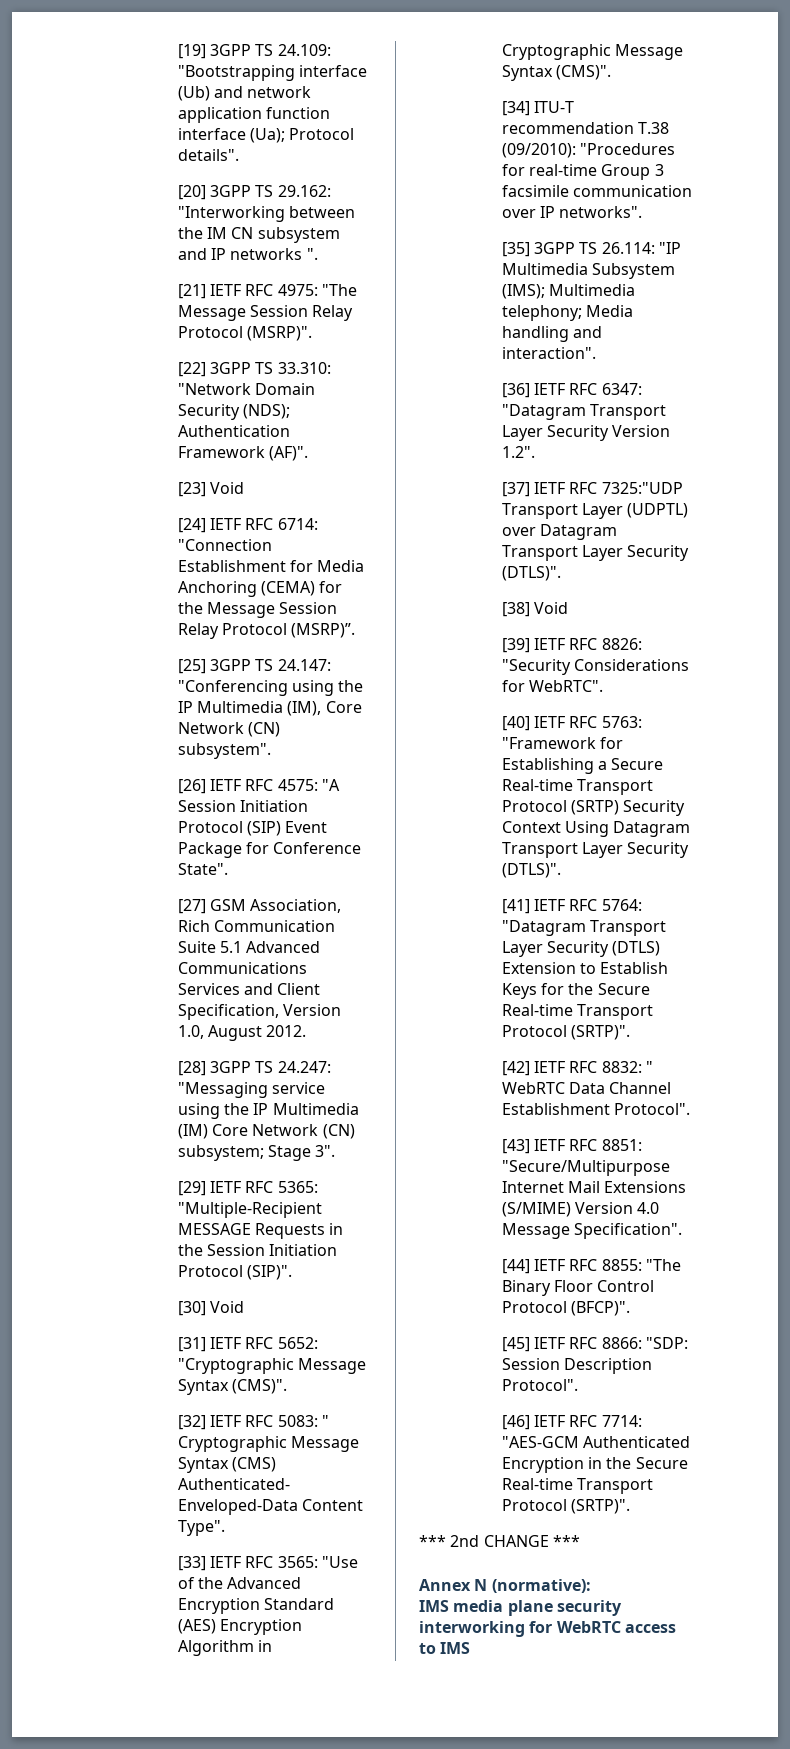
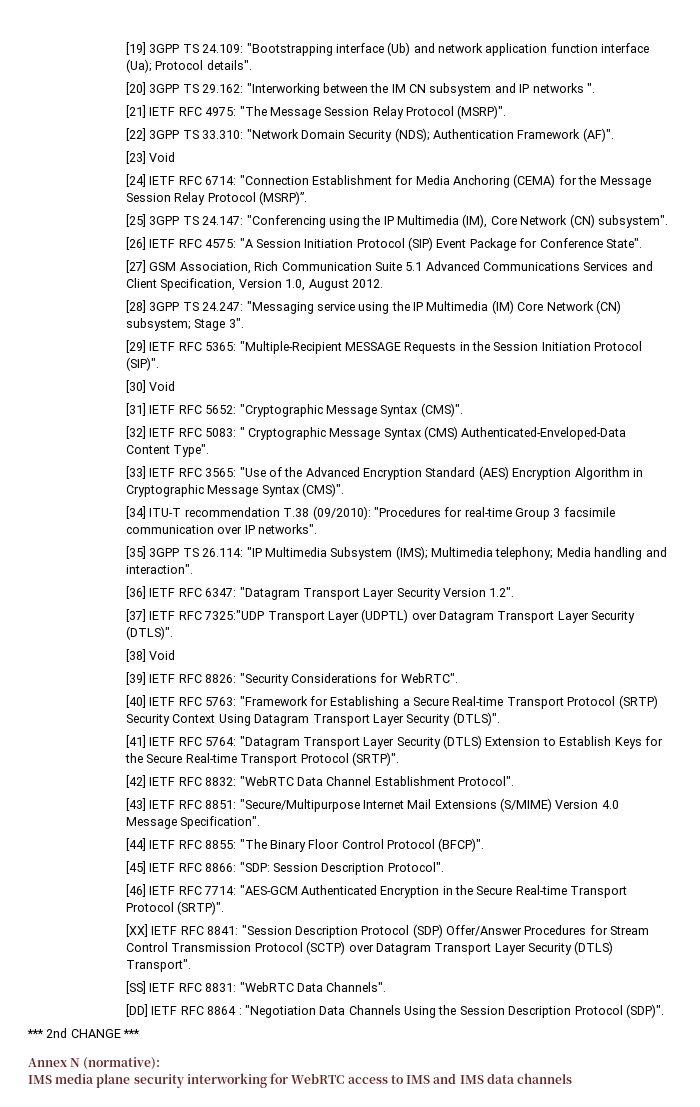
[646,1061,654,1073] [501,1082,565,1094] " WebRTC -> [239,776,294,786] "WebRTC
(631, 1506) none -> [126,924,650,938] [126,941,614,955] [126,959,192,972] [126,981,387,994] [126,1004,664,1018] // [XX] IETF RFC 8841: "Session Description Protocol (SDP) Offer/Answer Procedures for Stream Control Transmission Protocol (SCTP) over Datagram Transport Layer Security (DTLS) Transport". // [SS] IETF RFC 8831: "WebRTC Data Channels". // [DD] IETF RFC 8864 : "Negotiation Data Channels Using the Session Description Protocol (SDP)".
(471, 1648) none -> [433,1073,573,1084] and IMS data channels

